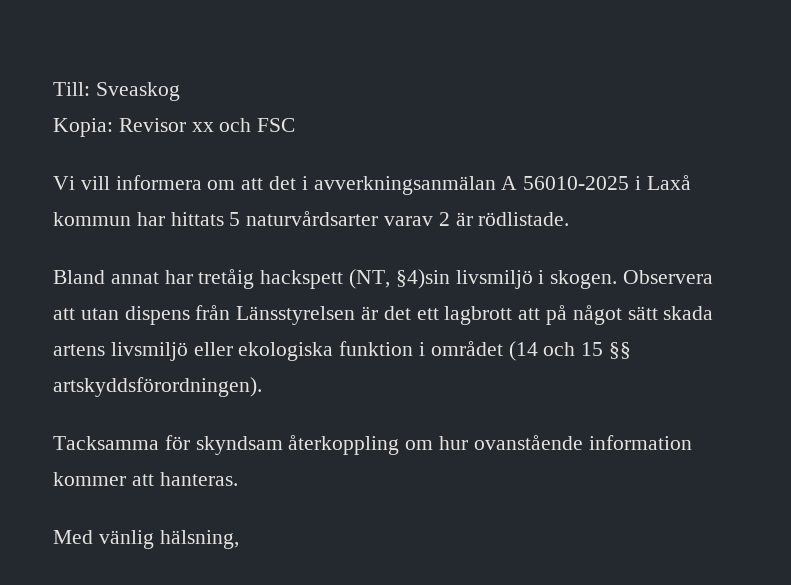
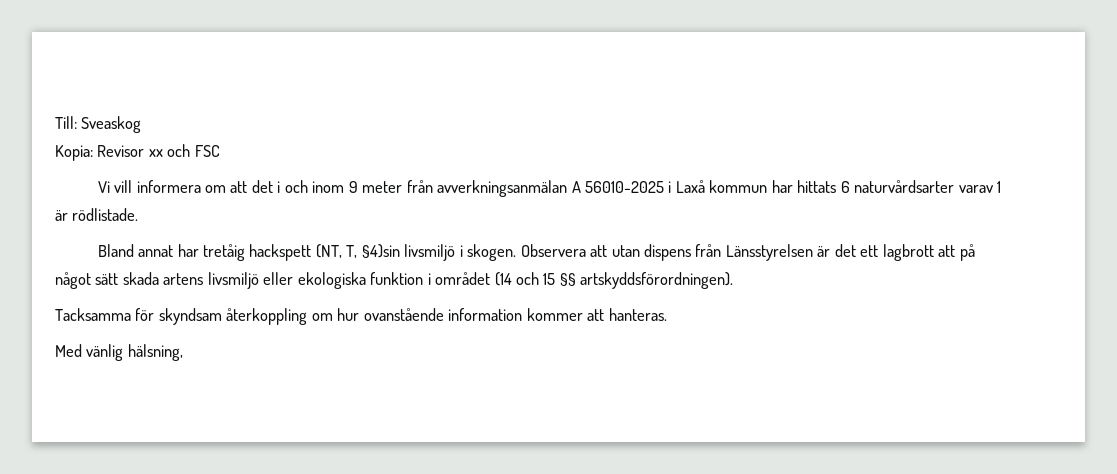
(308, 183) none -> [284,180,433,193] och inom 9 meter från
[229,212,241,226] 5 -> [840,181,850,193] 6
[438,212,450,226] 2 -> [997,181,1002,193] 1
(391, 279) none -> [346,245,358,258] T,

